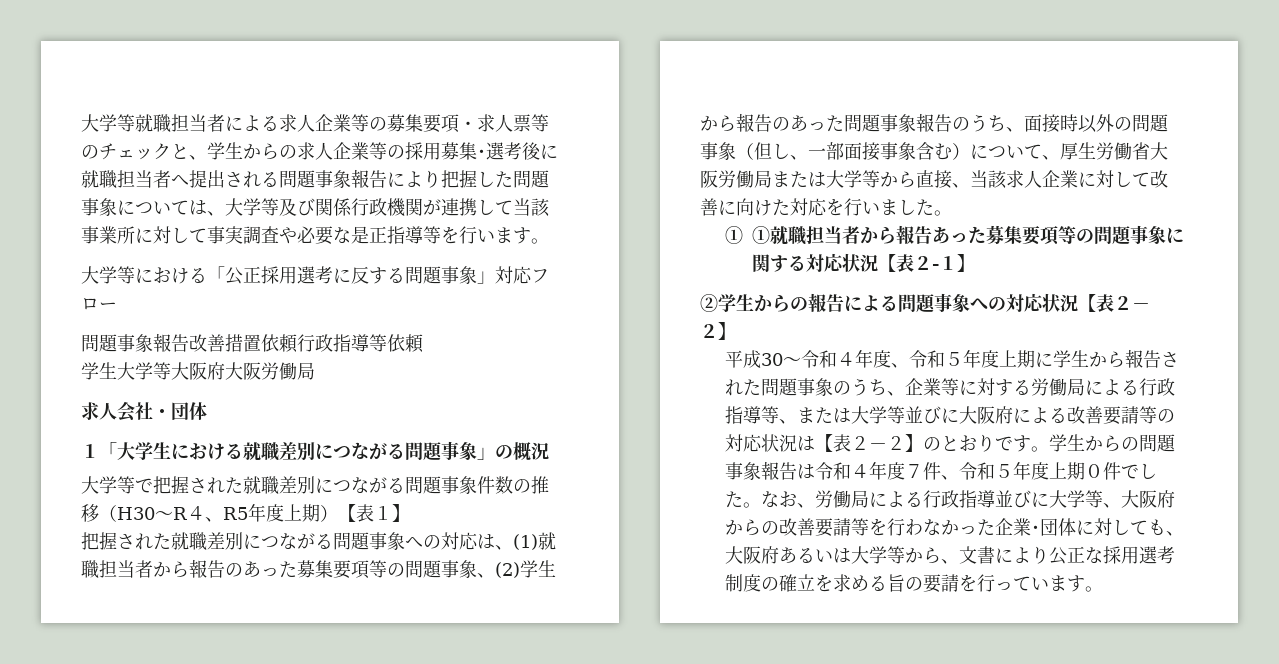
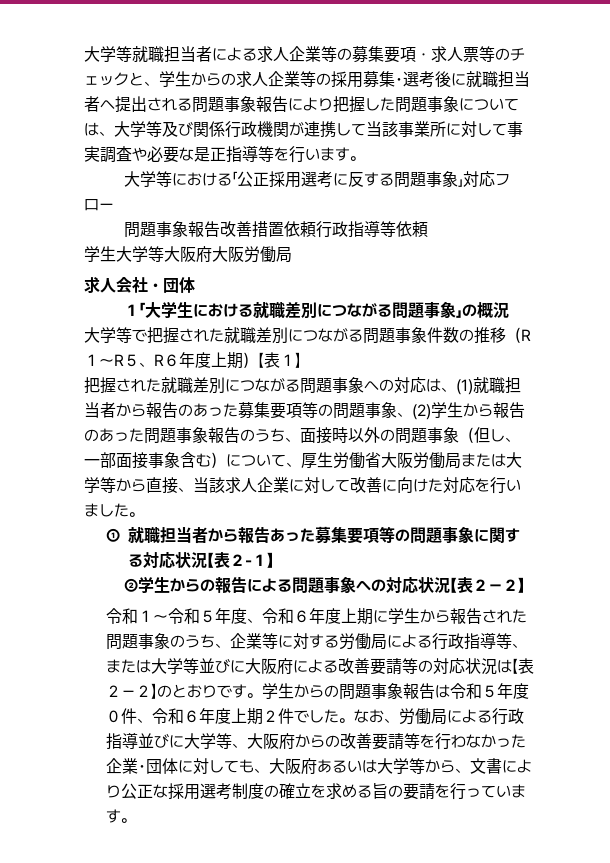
[117,506,248,522] H30～R４、R5 -> [521,329,531,341] [84,354,179,367] R１～R５、R６
[752,226,771,244] ① -> (120, 535) none
[725,350,856,368] 平成30～令和４ -> [105,608,215,624] 令和１～令和５
[945,352,964,366] ５ -> [293,610,309,623] ６
[851,461,924,480] ４年度７ -> [481,683,529,699] [105,710,121,723] ５年度０
[995,461,1104,480] ５年度上期０ -> [183,708,278,725] ６年度上期２

